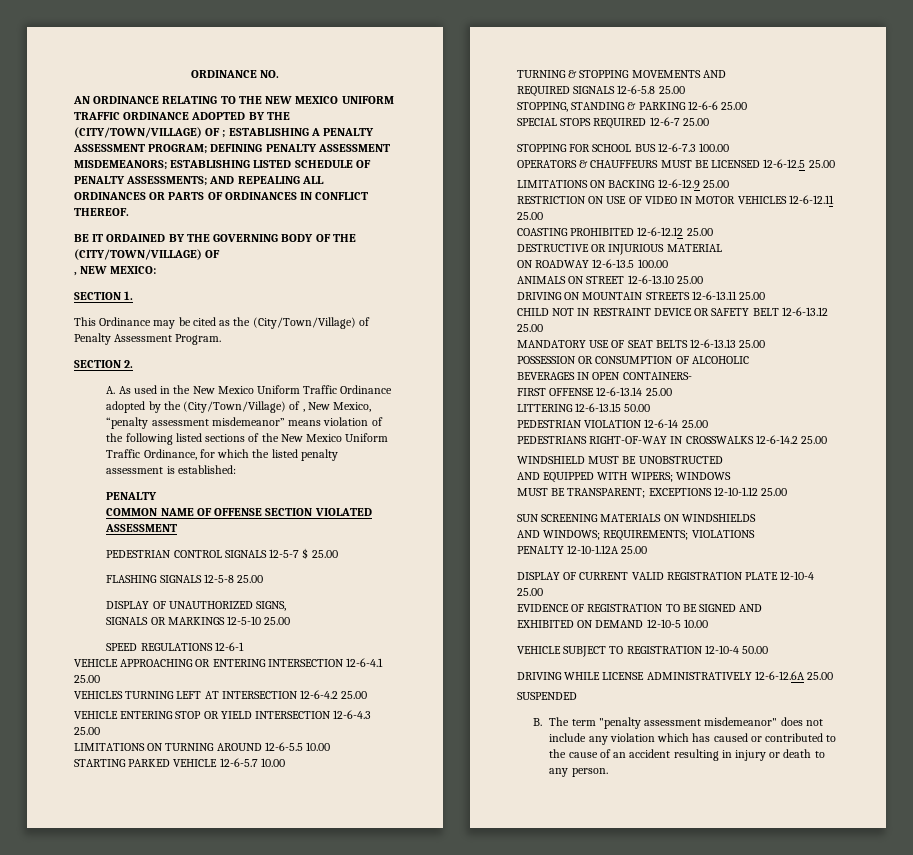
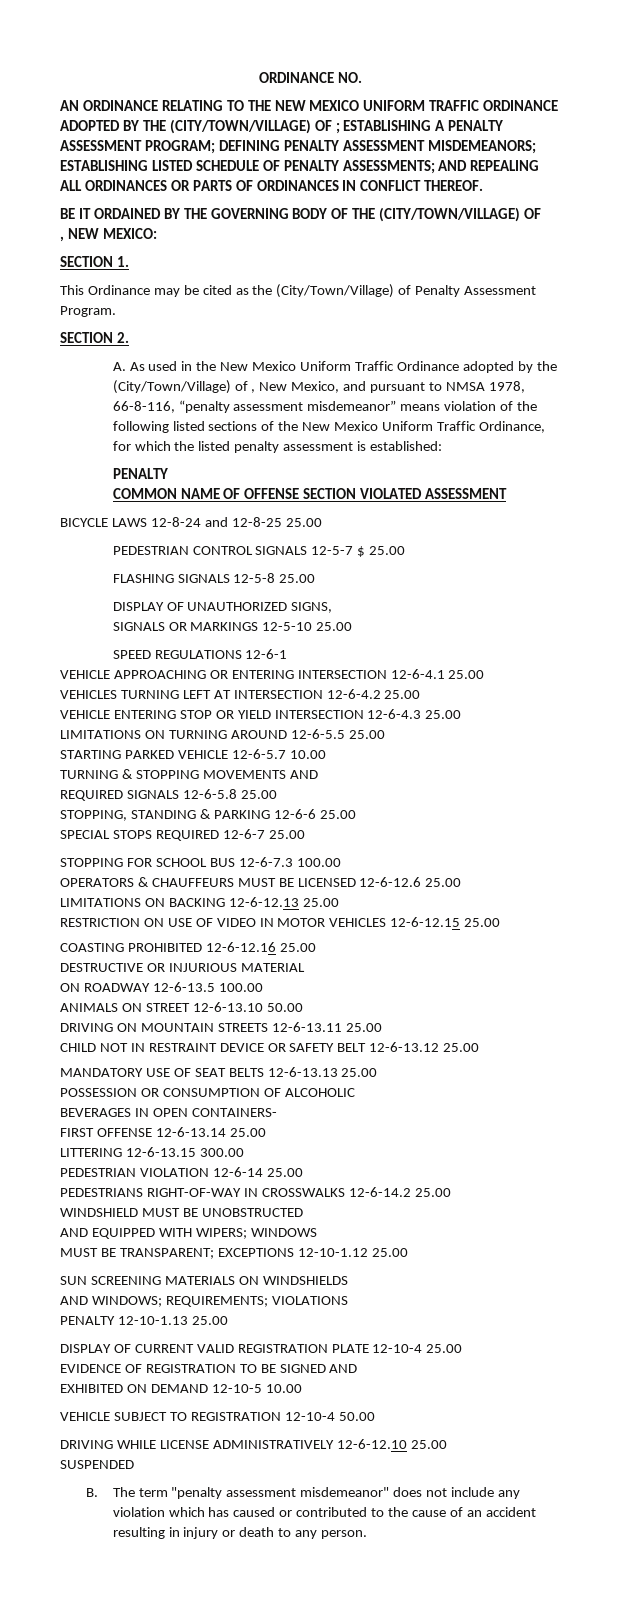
(372, 407) none -> [343,381,525,393] [112,401,175,413] and pursuant to NMSA 1978, 66-8-116,
(178, 528) none -> [60,517,322,527] // BICYCLE LAWS 12-8-24 and 12-8-25 25.00
[306,742,331,751] 10.00 -> [348,730,385,739] 25.00
[763,159,806,168] 12-6-12.5 -> [359,877,422,887] 12-6-12.6
[657,179,700,189] 12-6-12.9 -> [228,897,299,907] 12-6-12.13
[788,195,834,204] 12-6-12.11 -> [390,917,461,927] 12-6-12.15
[637,227,684,236] 12-6-12.12 -> [205,942,276,952] 12-6-12.16
[676,276,703,284] 25.00 -> [266,1003,303,1012] 50.00
[624,404,651,412] 50.00 -> [199,1148,244,1157] 300.00
[567,545,620,554] 12-10-1.12A -> [117,1316,188,1325] 12-10-1.13
[754,671,805,680] 12-6-12.6A -> [336,1439,407,1449] 12-6-12.10

